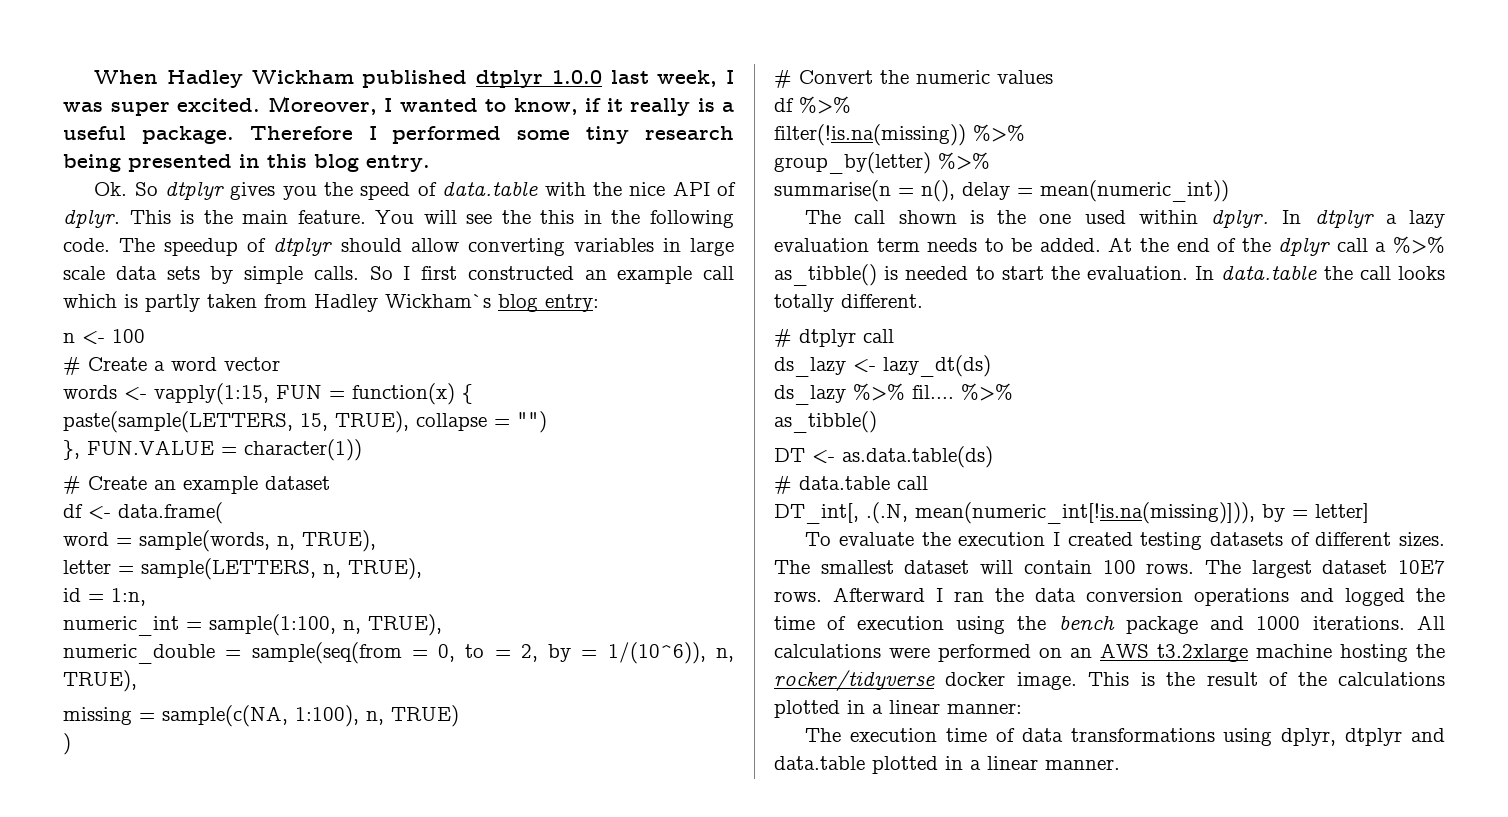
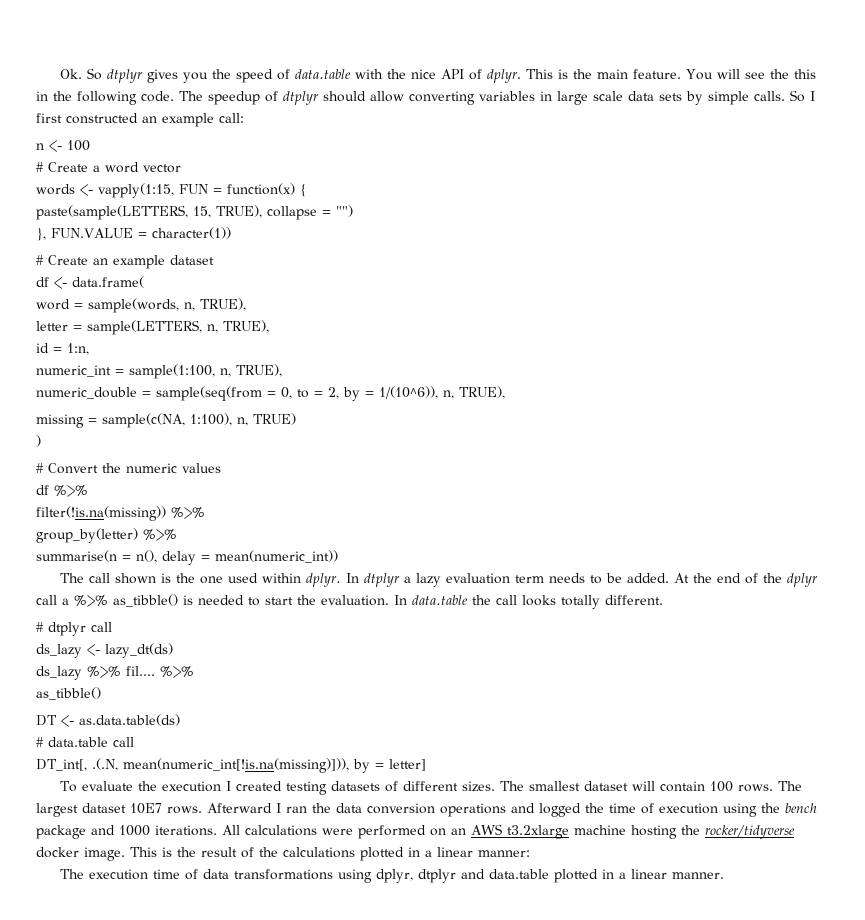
[94,70,734,88] [63,96,734,116] [63,126,734,144] [63,154,430,172] When Hadley Wickham published dtplyr 1.0.0 last week, I was super excited. Moreover, I wanted to know, if it really is a useful package. Therefore I performed some tiny research being presented in this blog entry. // -> (60, 74) none
[703,266,734,280] [63,294,599,312] call which is partly taken from Hadley Wickham`s blog entry: -> [219,113,244,123] call:

